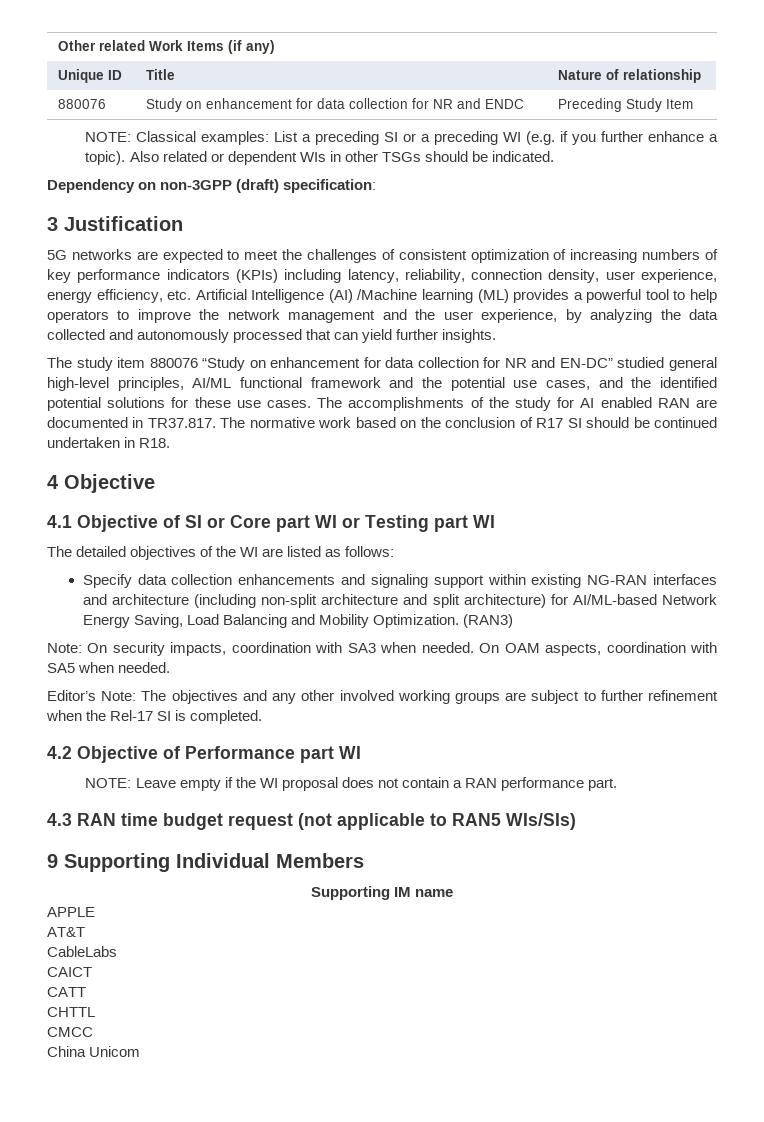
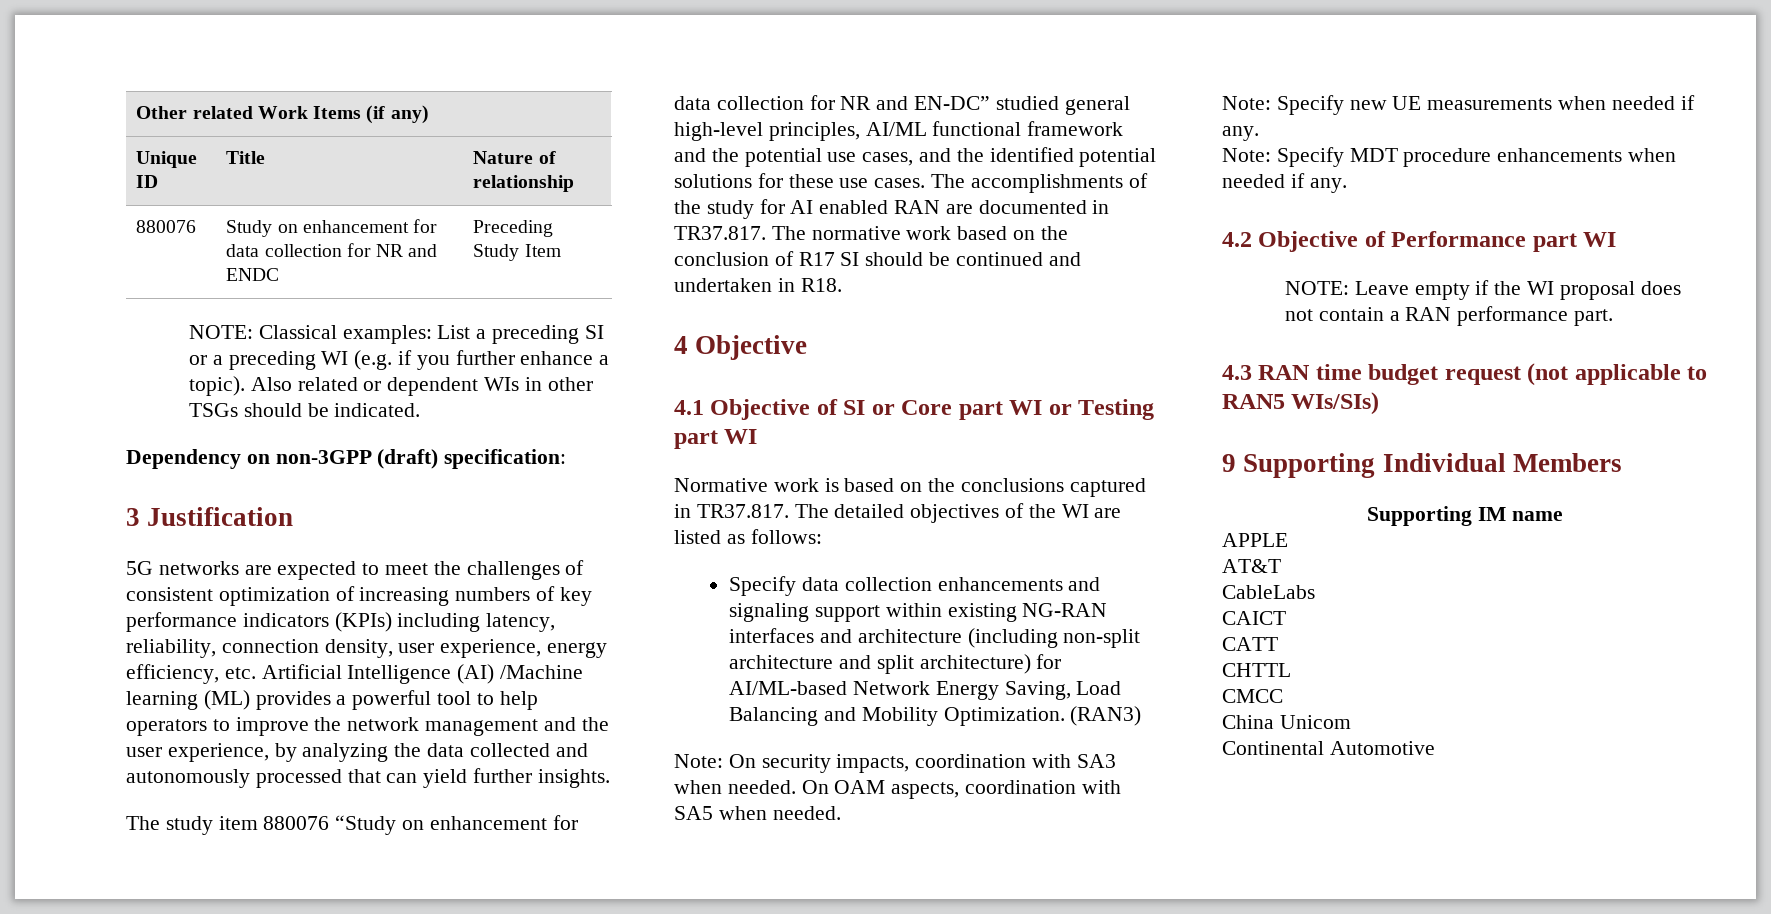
(717, 422) none -> [1048,252,1081,266] and
(495, 521) none -> [674,478,1146,497] [674,504,789,518] Normative work is based on the conclusions captured in TR37.817.
[47,690,718,704] [46,710,263,724] Editor’s Note: The objectives and any other involved working groups are subject to further refinement when the Rel-17 SI is completed. -> [1222,95,1695,115] [1222,126,1259,141] [1222,147,1677,167] [1222,173,1347,193] Note: Specify new UE measurements when needed if any. // Note: Specify MDT procedure enhancements when needed if any.
(141, 1051) none -> [1222,741,1435,755] // Continental Automotive

